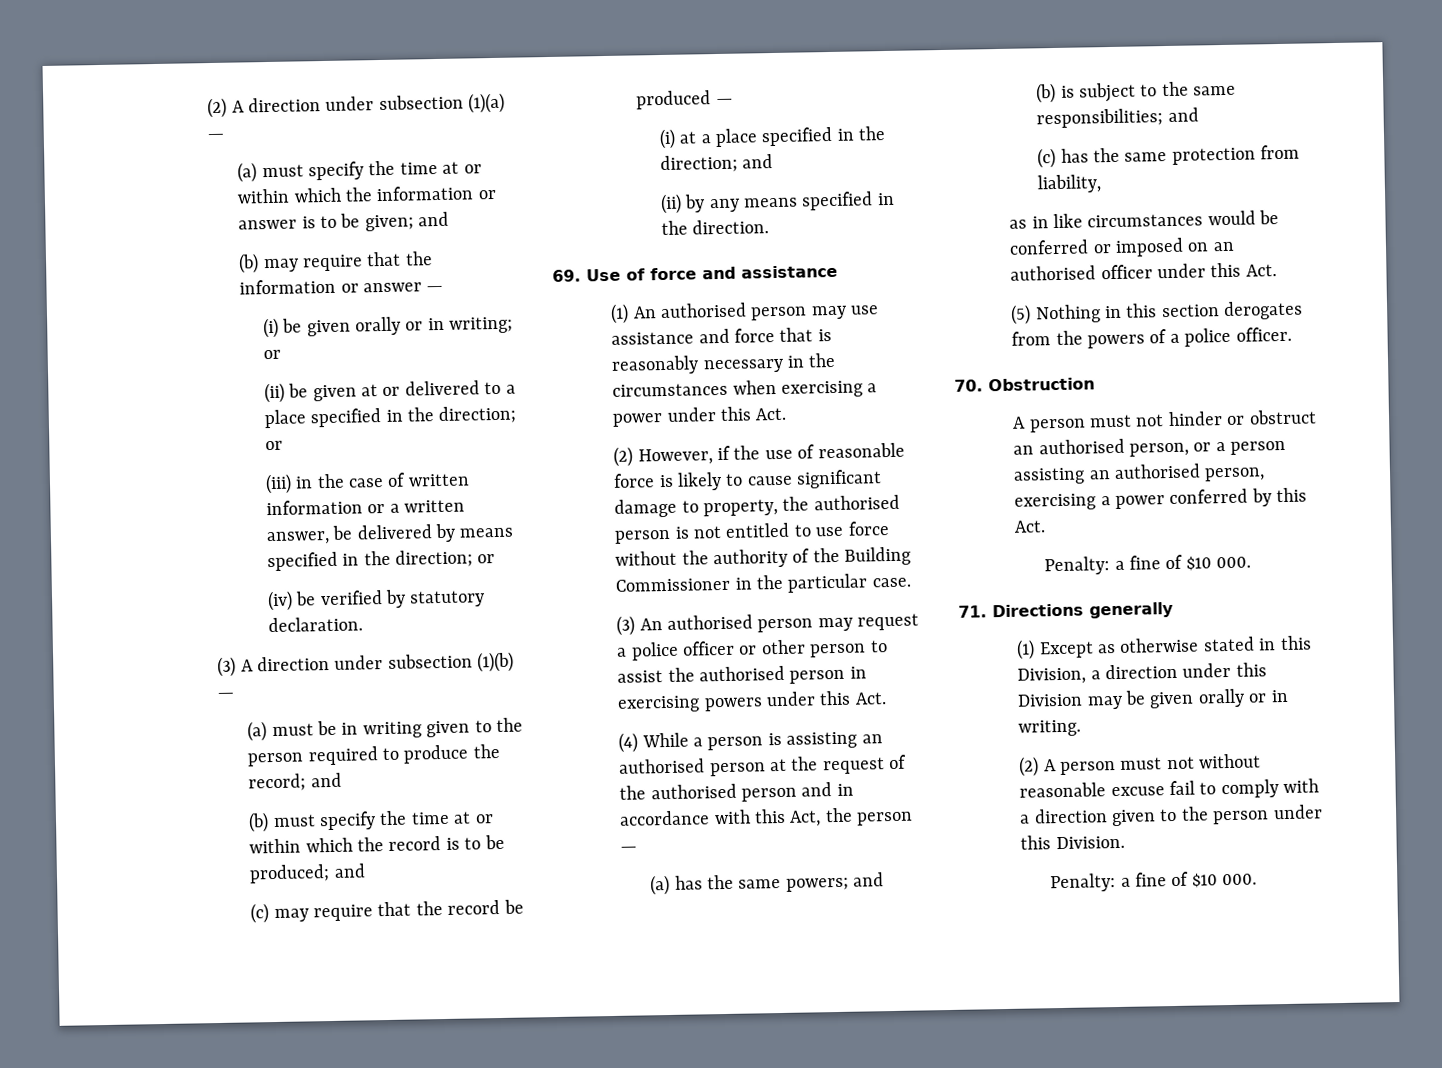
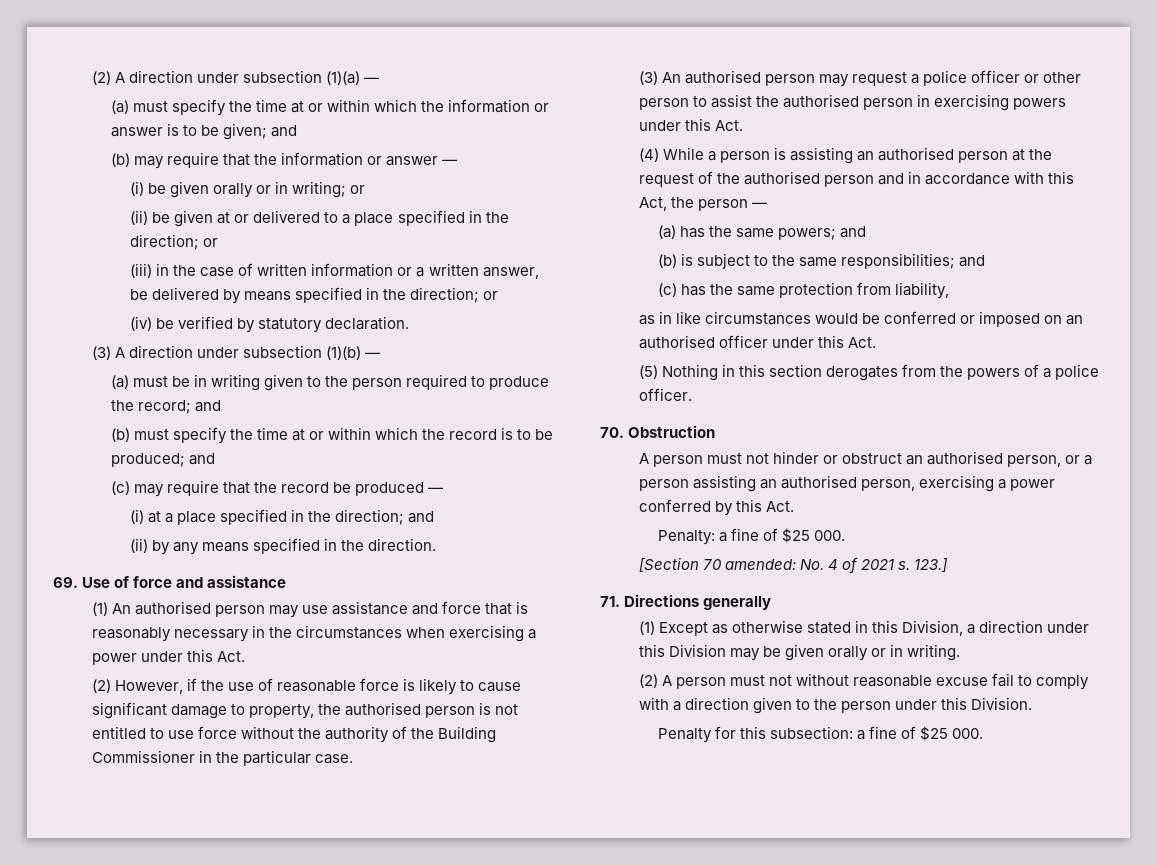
[1185,556,1252,571] $10 000. -> [782,528,846,543] [638,557,948,574] $25 000. // [Section 70 amended: No. 4 of 2021 s. 123.]
[1050,871,1218,893] Penalty: a fine of $10 -> [657,726,949,743] Penalty for this subsection: a fine of $25

